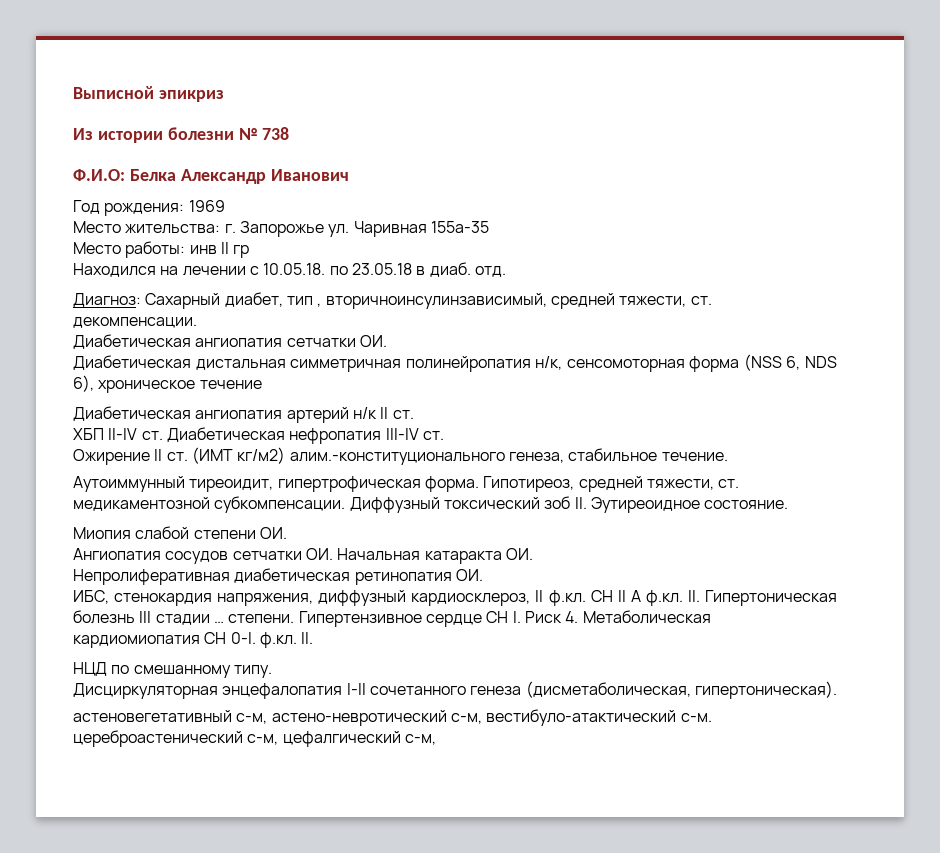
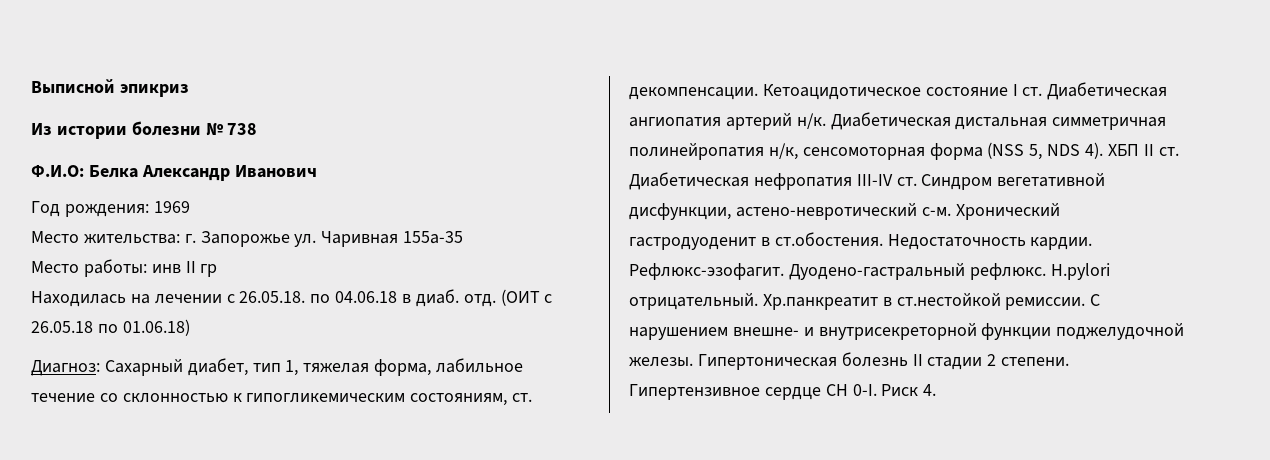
[73,263,156,277] Находился -> [31,291,126,307] Находилась
[263,263,412,275] 10.05.18. по 23.05.18 -> [239,291,398,303] 26.05.18. по 04.06.18
(506, 271) none -> [500,289,553,306] [31,319,190,336] (ОИТ с 26.05.18 по 01.06.18)
[317,293,712,309] [73,317,197,328] [73,334,387,349] , вторичноинсулинзависимый, средней тяжести, ст. декомпенсации. // Диабетическая ангиопатия сетчатки ОИ. // -> [285,358,524,376] [31,393,533,406] [629,82,1168,100] [629,113,826,130] 1, тяжелая форма, лабильное течение со склонностью к гипогликемическим состояниям, ст. декомпенсации. Кетоацидотическое состояние I ст. Диабетическая ангиопатия артерий н/к.
[786,356,837,370] [73,375,262,393] [73,406,414,423] [73,428,163,440] 6, NDS 6), хроническое течение // Диабетическая ангиопатия артерий н/к II ст. // ХБП II-IV ст. -> [1029,142,1179,160] 5, NDS 4). ХБП II ст.
[73,447,728,465] [73,476,740,492] [73,496,789,513] [73,526,287,540] [73,548,533,564] [73,568,483,585] [73,590,838,606] [73,610,224,625] // Ожирение II ст. (ИМТ кг/м2) алим.-конституционального генеза, стабильное течение. // Аутоиммунный тиреоидит, гипертрофическая форма. Гипотиреоз, средней тяжести, ст. медикаментозной субкомпенсации. Диффузный токсический зоб II. Эутиреоидное состояние. // Миопия слабой степени ОИ. // Ангиопатия сосудов сетчатки ОИ. Начальная катаракта ОИ. // Непролиферативная диабетическая ретинопатия ОИ. // ИБС, стенокардия напряжения, диффузный кардиосклероз, II ф.кл. СН II А ф.кл. II. Гипертоническая болезнь III стадии … -> [921,173,1106,190] [629,203,1060,220] [629,232,1093,250] [629,263,1110,280] [629,293,1101,310] [629,323,1185,340] [629,352,997,370] Синдром вегетативной дисфункции, астено-невротический с-м. Хронический гастродуоденит в ст.обостения. Недостаточность кардии. Рефлюкс-эзофагит. Дуодено-гастральный рефлюкс. Н.руlori отрицательный. Хр.панкреатит в ст.нестойкой ремиссии. С нарушением внешне- и внутрисекреторной функции поджелудочной железы. Гипертоническая болезнь II стадии 2
[512,611,521,623] I. -> [852,384,877,396] 0-I.
[582,610,711,624] [73,632,314,648] [73,662,272,678] [73,681,837,699] [73,709,712,726] [73,730,436,747] Метаболическая кардиомиопатия СН 0-I. ф.кл. II. // НЦД по смешанному типу. // Дисциркуляторная энцефалопатия I-II сочетанного генеза (дисметаболическая, гипертоническая). // астеновегетативный с-м, астено-невротический с-м, вестибуло-атактический с-м. цереброастенический с-м, цефалгический с-м, -> (937, 390) none

